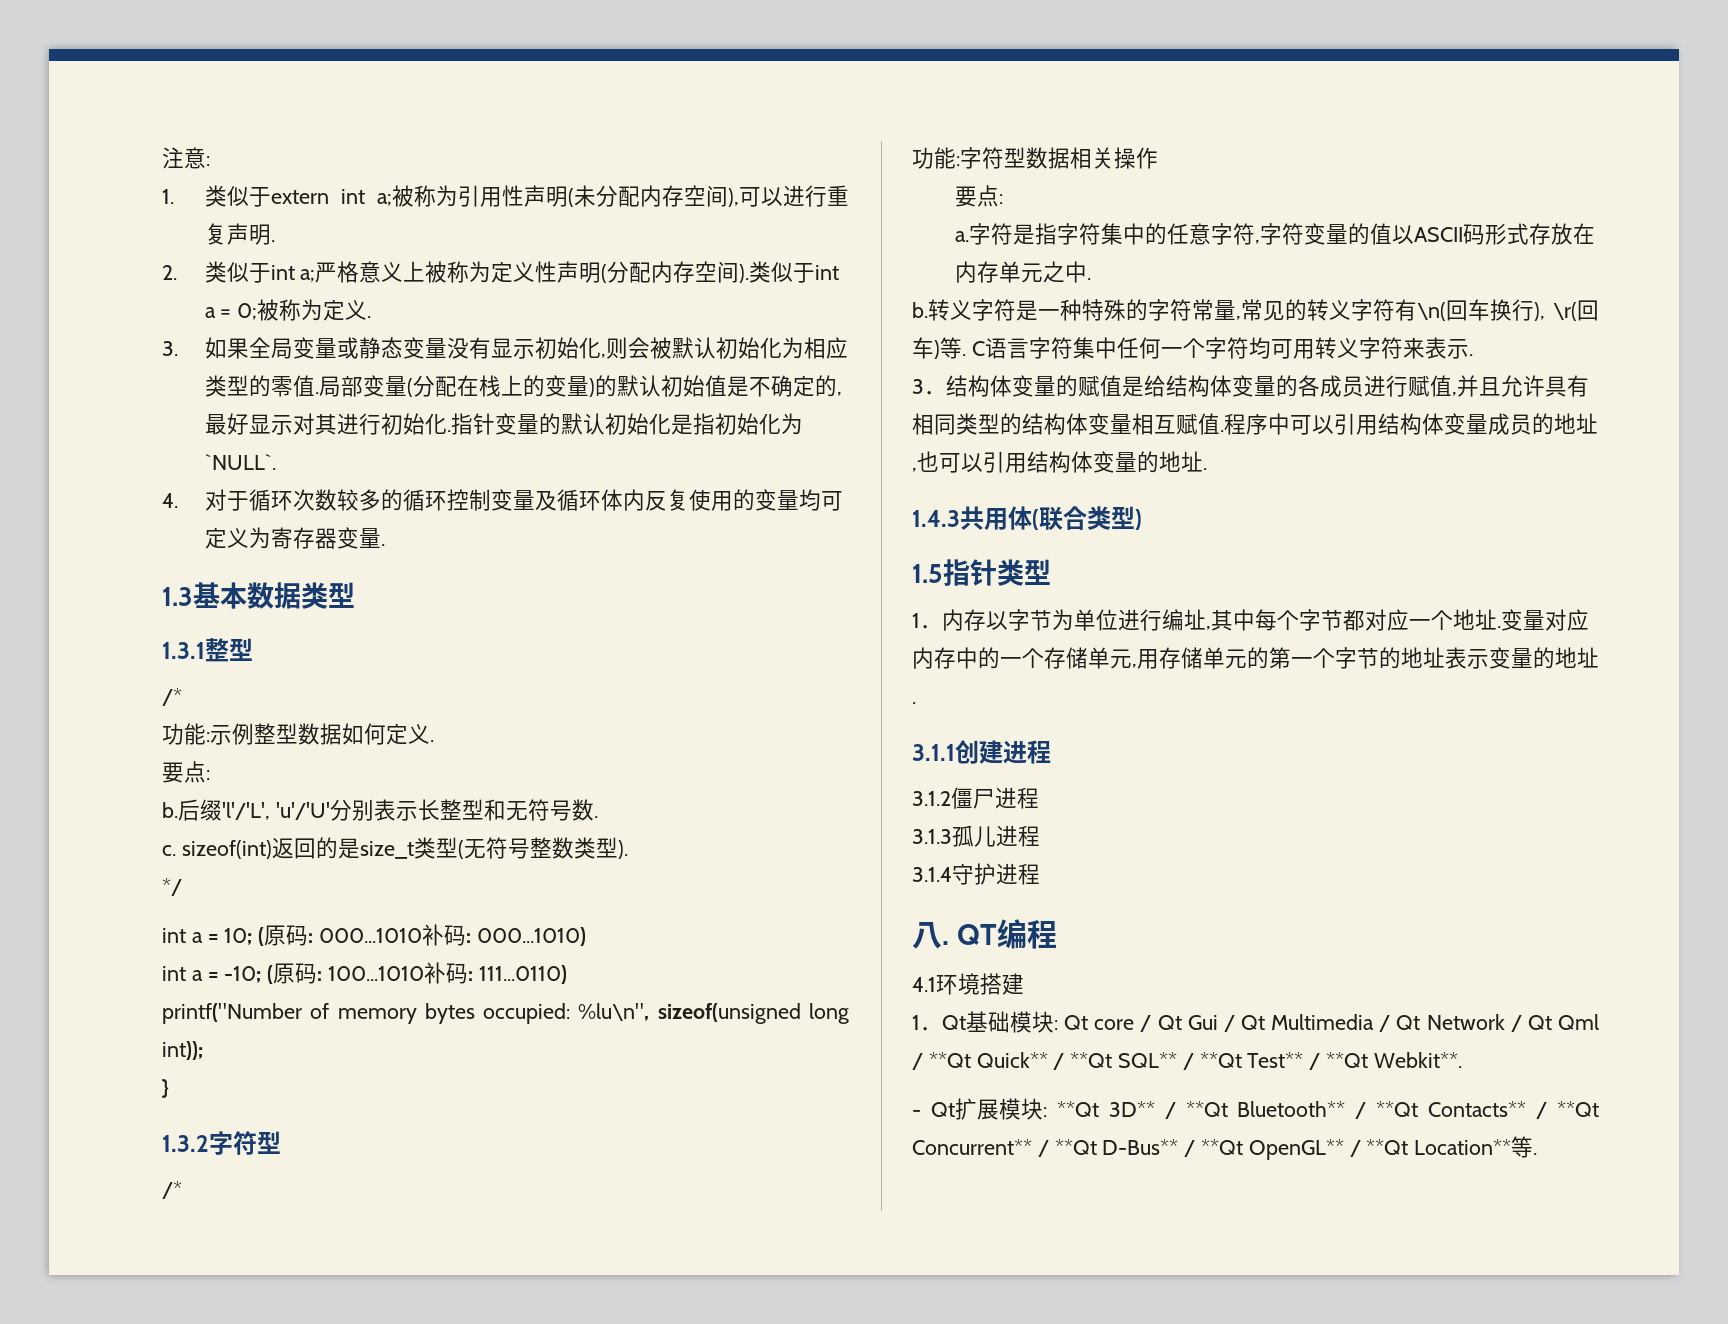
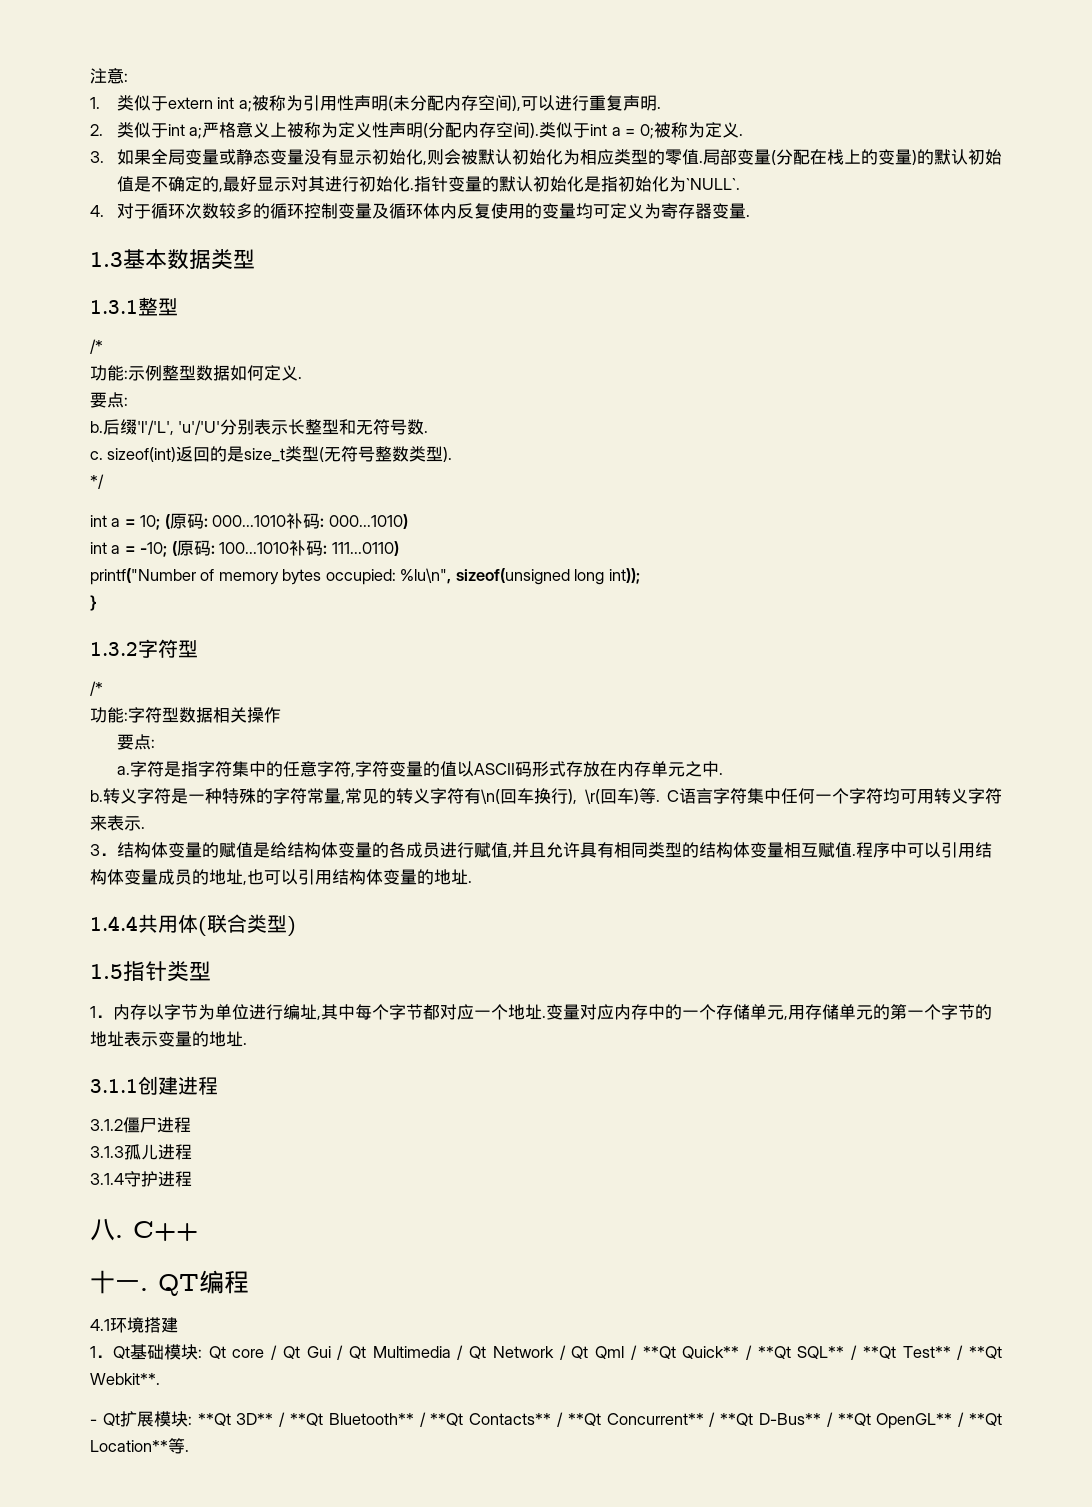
[912,510,960,527] 1.4.3 -> [90,916,138,931] 1.4.4
(949, 943) none -> [133,1221,198,1241] [90,1270,148,1294] C++ // 十一.

